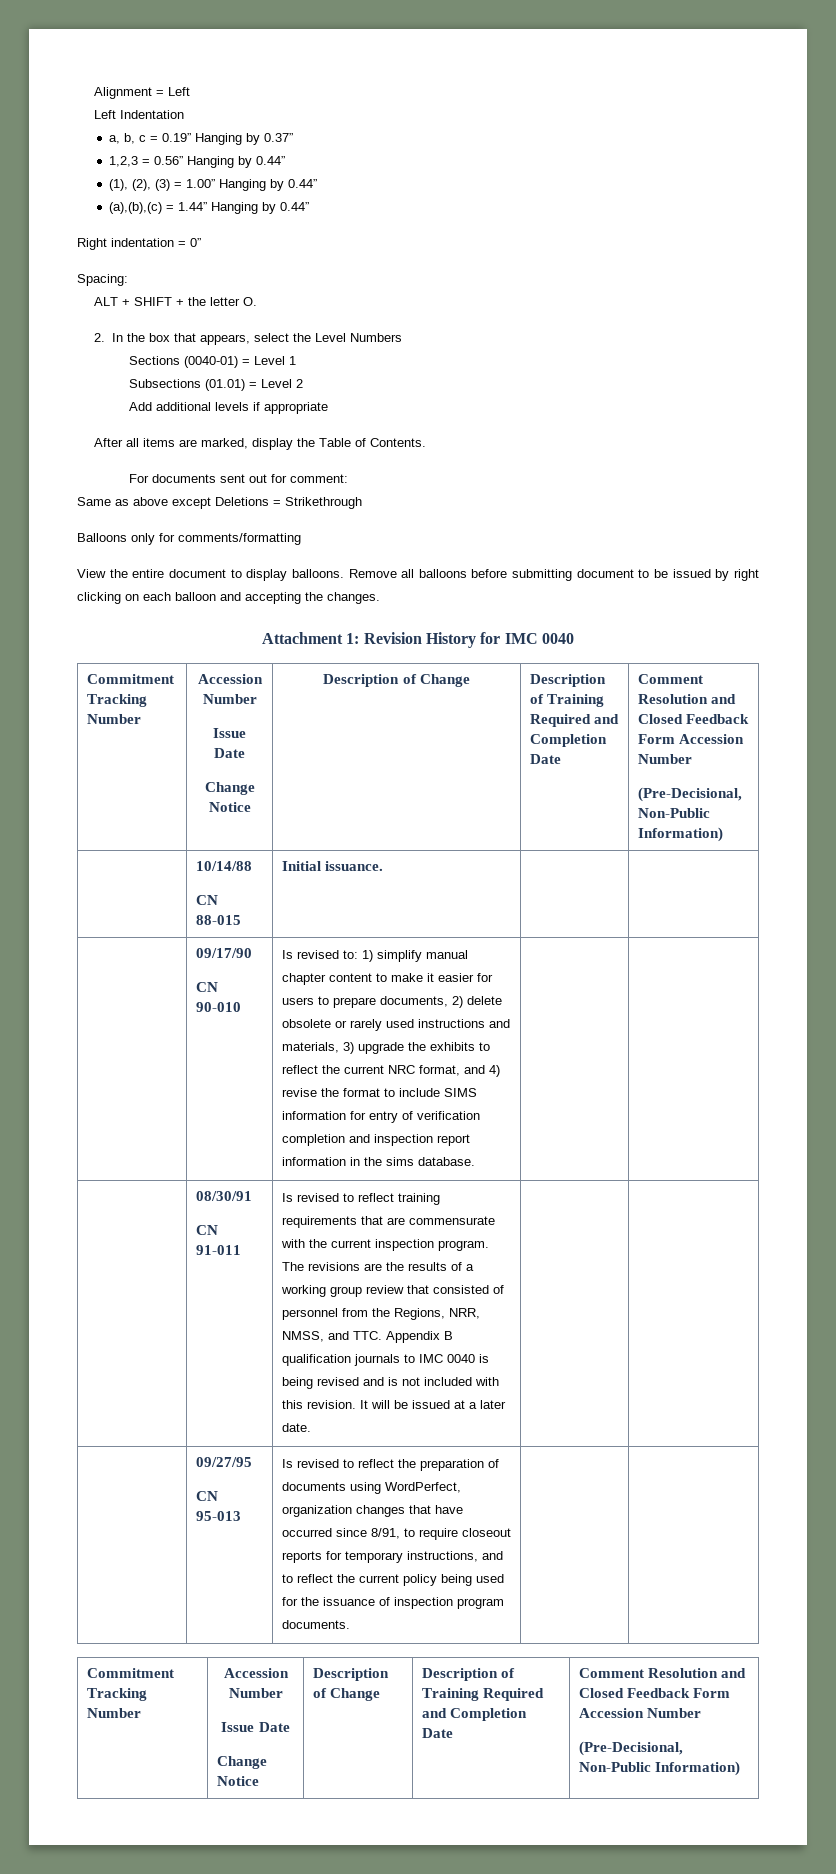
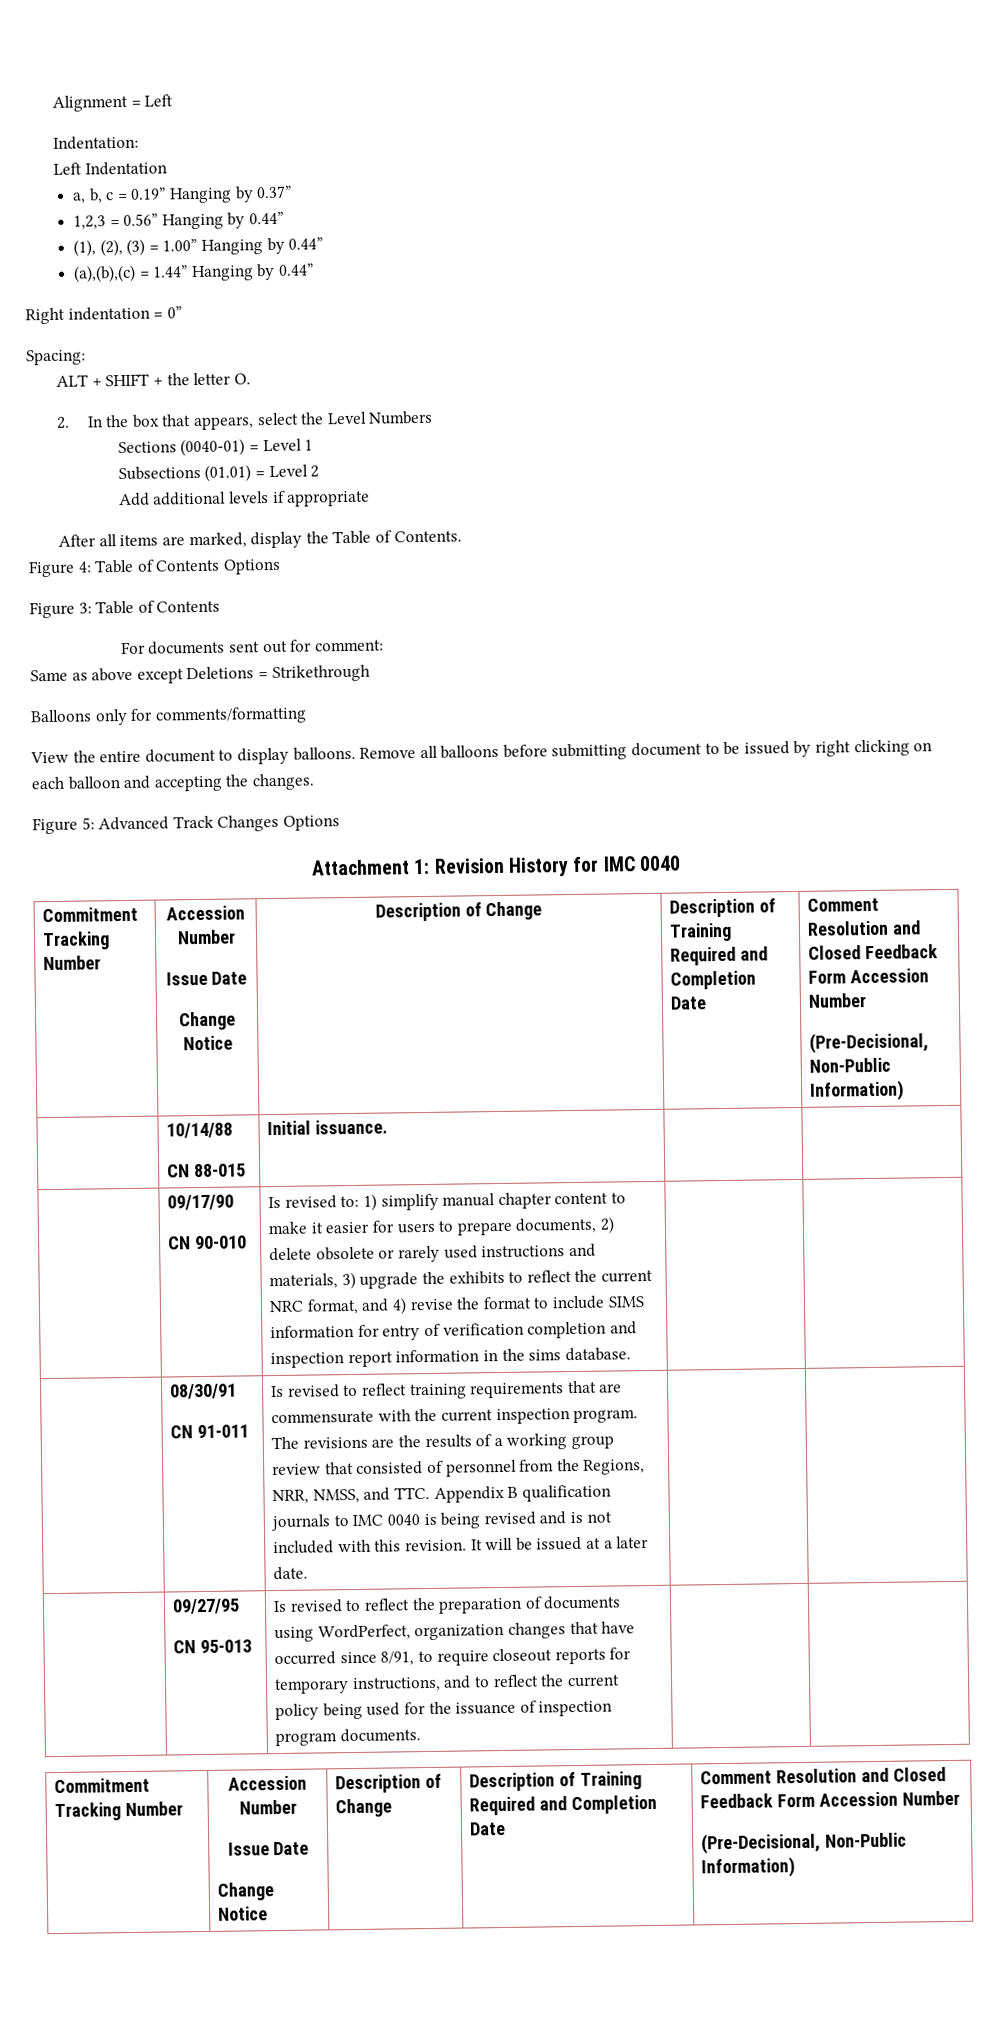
(191, 91) none -> [53,135,140,150] // Indentation:
(427, 442) none -> [28,558,281,578] [29,600,221,619] // Figure 4: Table of Contents Options // Figure 3: Table of Contents
(380, 598) none -> [32,814,340,835] // Figure 5: Advanced Track Changes Options

